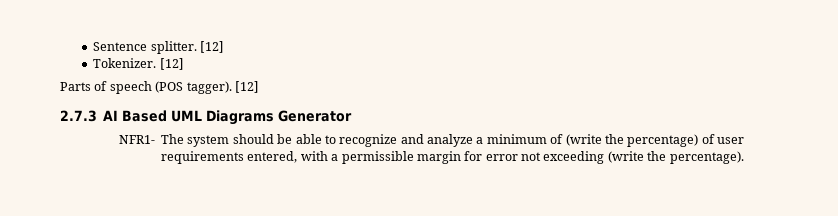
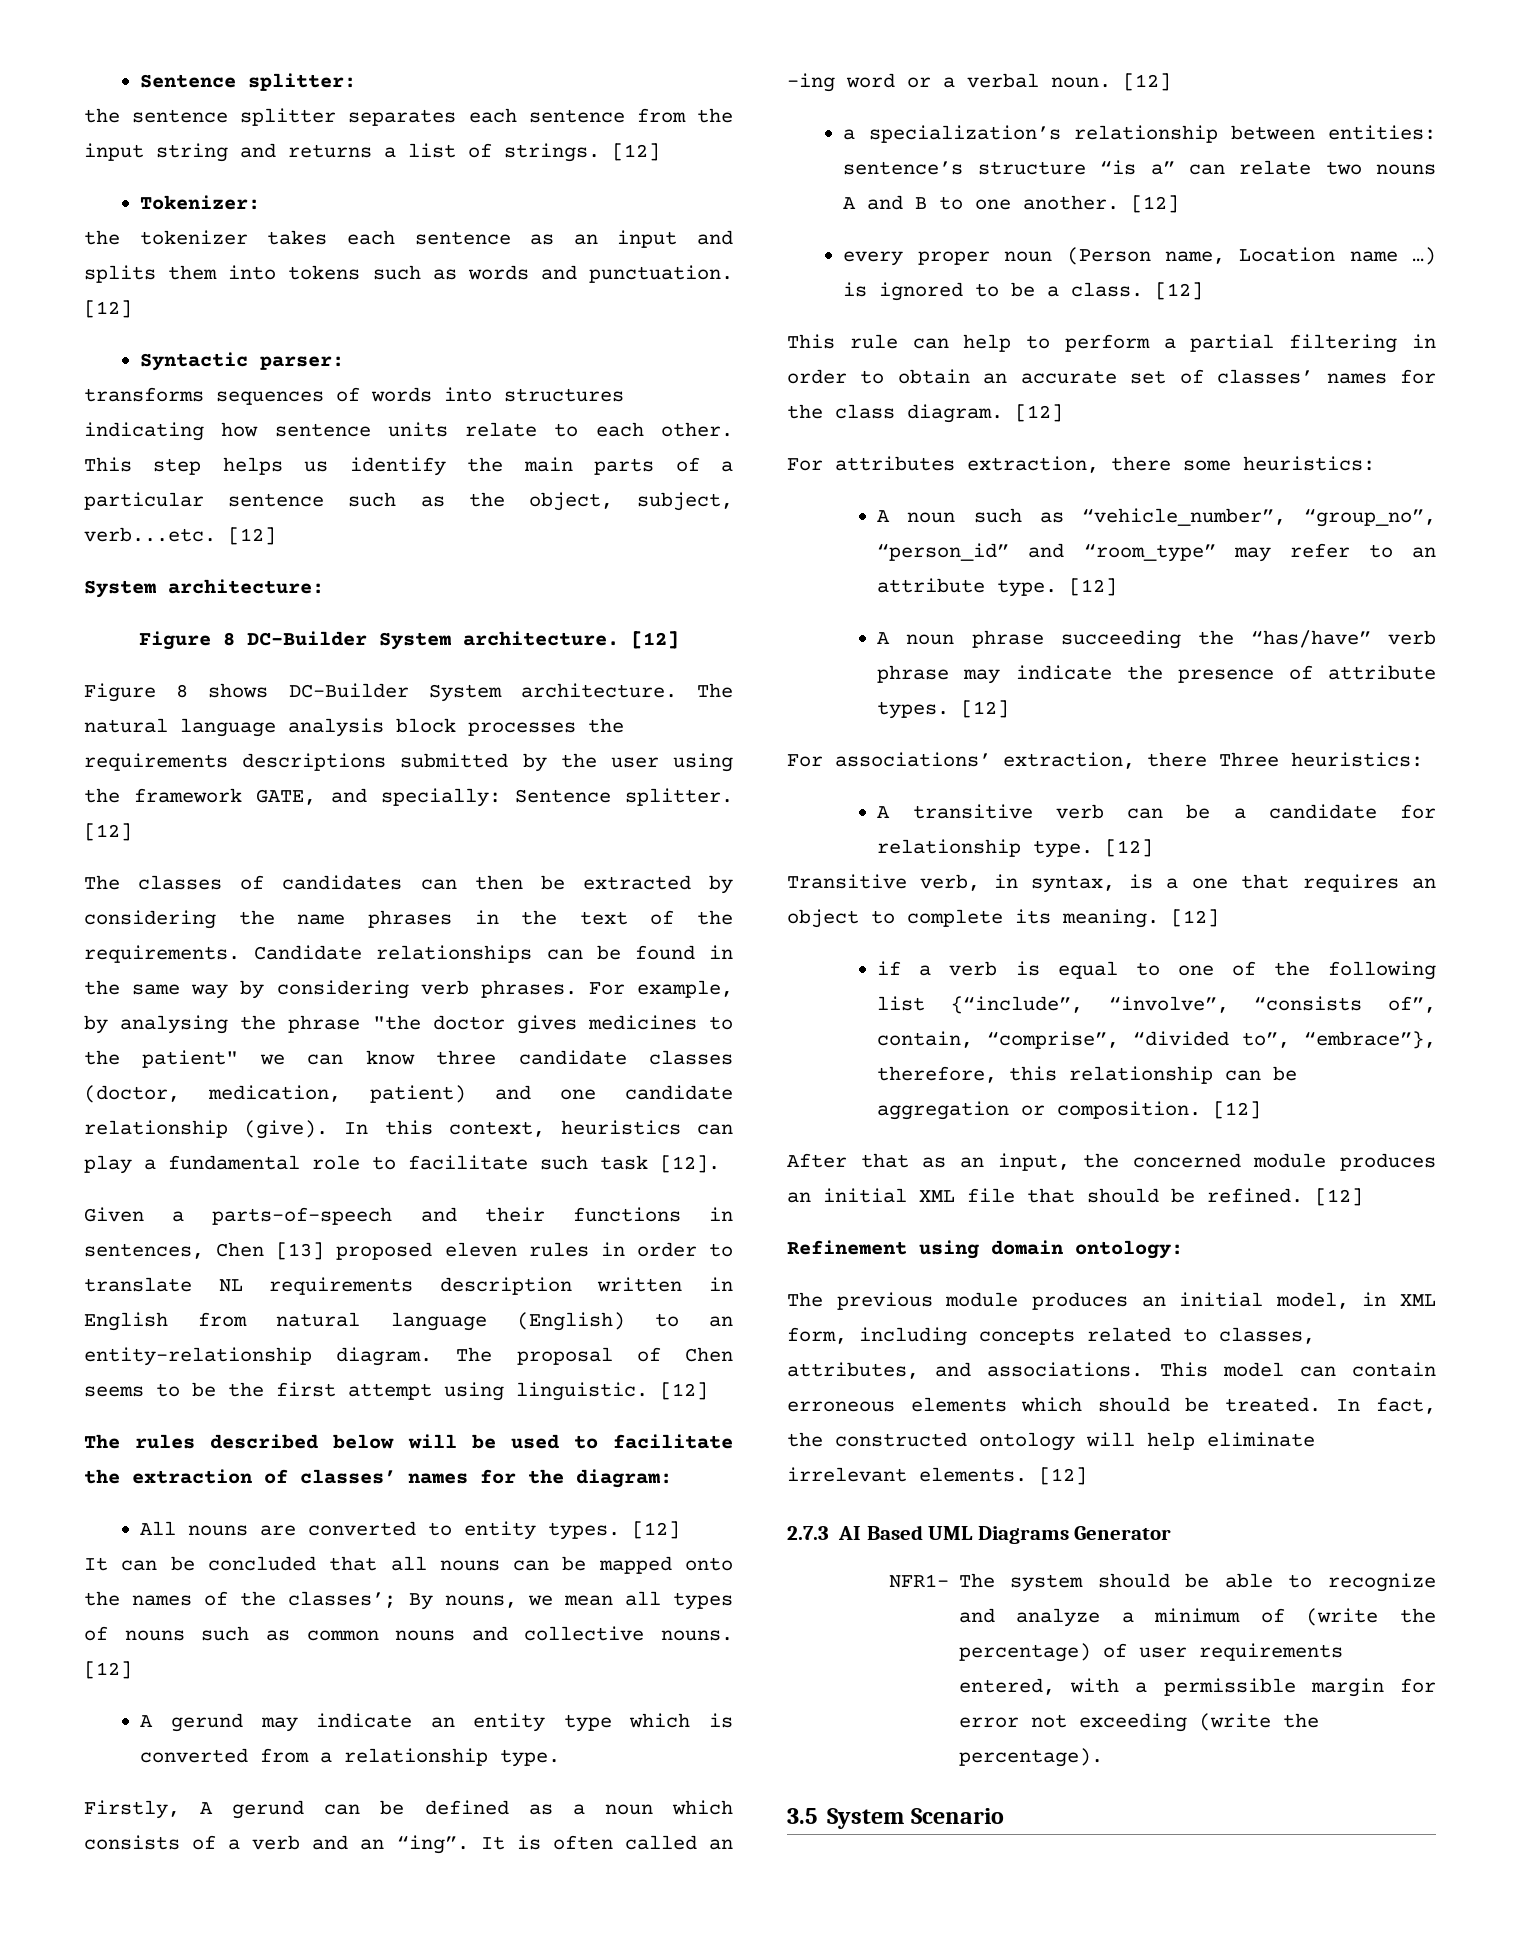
[93,41,225,54] [93,58,184,70] [60,81,232,94] Sentence splitter. [12] // Tokenizer. [12] // Parts of speech (POS tagger). -> [140,73,357,91] [84,108,733,126] [84,143,660,162] [140,195,261,210] [84,230,733,248] [84,265,733,283] [84,300,132,318] [140,352,345,371] [84,387,624,405] [84,422,733,441] [84,457,733,476] [84,492,733,511] [84,527,276,545] [84,579,324,598] [138,631,679,650] [84,683,733,702] [84,718,624,737] [84,753,733,772] [84,788,733,807] [84,823,132,841] [84,875,733,894] [84,910,733,929] [84,945,733,963] [84,980,733,999] [84,1015,733,1034] [84,1050,734,1068] [84,1085,733,1103] [84,1120,733,1139] [84,1155,720,1174] [84,1207,734,1225] [84,1242,733,1260] [84,1277,733,1295] [84,1312,733,1331] [84,1347,733,1366] [84,1382,708,1401] [84,1434,733,1449] [84,1469,672,1488] [140,1521,681,1540] [84,1556,733,1574] [84,1591,734,1610] [84,1626,733,1641] [84,1661,132,1679] [140,1713,733,1732] [140,1748,561,1767] [84,1800,733,1819] [84,1835,733,1854] [787,73,1171,92] [843,125,1436,143] [843,160,1436,175] [843,195,1180,213] [843,247,1436,266] [843,282,1204,301] [787,334,1436,353] [787,369,1436,384] [787,404,1063,423] [787,456,1375,473] [877,508,1436,527] [877,543,1436,562] [877,578,1118,597] [877,630,1436,649] [877,665,1436,684] [877,700,1010,719] [787,752,1423,769] [877,804,1436,819] [877,839,1154,858] [787,874,1436,893] [787,909,1219,928] [877,961,1436,980] [877,996,1436,1014] [877,1031,1436,1049] [877,1066,1298,1084] [877,1101,1262,1120] [787,1153,1436,1171] [787,1188,1363,1206] [787,1240,1183,1259] [787,1292,1436,1310] [787,1327,1315,1346] [787,1362,1436,1379] [787,1397,1436,1414] [787,1432,1315,1451] [787,1467,1027,1482] Sentence splitter: // the sentence splitter separates each sentence from the input string and returns a list of strings. [12] // Tokenizer: // the tokenizer takes each sentence as an input and splits them into tokens such as words and punctuation. [12] // Syntactic parser: // transforms sequences of words into structures indicating how sentence units relate to each other. This step helps us identify the main parts of a particular sentence such as the object, subject, verb...etc. [12] // System architecture: // Figure 8 DC-Builder System architecture. [12] // Figure 8 shows DC-Builder System architecture. The natural language analysis block processes the requirements descriptions submitted by the user using the framework GATE, and specially: Sentence splitter. [12] // The classes of candidates can then be extracted by considering the name phrases in the text of the requirements. Candidate relationships can be found in the same way by considering verb phrases. For example, by analysing the phrase "the doctor gives medicines to the patient" we can know three candidate classes (doctor, medication, patient) and one candidate relationship (give). In this context, heuristics can play a fundamental role to facilitate such task [12]. // Given a parts-of-speech and their functions in sentences, Chen [13] proposed eleven rules in order to translate NL requirements description written in English from natural language (English) to an entity-relationship diagram. The proposal of Chen seems to be the first attempt using linguistic. [12] // The rules described below will be used to facilitate the extraction of classes’ names for the diagram: // All nouns are converted to entity types. [12] // It can be concluded that all nouns can be mapped onto the names of the classes’; By nouns, we mean all types of nouns such as common nouns and collective nouns. [12] // A gerund may indicate an entity type which is converted from a relationship type. // Firstly, A gerund can be defined as a noun which consists of a verb and an “ing”. It is often called an -ing word or a verbal noun. [12] // a specialization’s relationship between entities: sentence’s structure “is a” can relate two nouns A and B to one another. [12] // every proper noun (Person name, Location name …) is ignored to be a class. [12] // This rule can help to perform a partial filtering in order to obtain an accurate set of classes’ names for the class diagram. [12] // For attributes extraction, there some heuristics: // A noun such as “vehicle_number”, “group_no”, “person_id” and “room_type” may refer to an attribute type. [12] // A noun phrase succeeding the “has/have” verb phrase may indicate the presence of attribute types. [12] // For associations’ extraction, there Three heuristics: // A transitive verb can be a candidate for relationship type. [12] // Transitive verb, in syntax, is a one that requires an object to complete its meaning. [12] // if a verb is equal to one of the following list {“include”, “involve”, “consists of”, contain, “comprise”, “divided to”, “embrace”}, therefore, this relationship can be aggregation or composition. [12] // After that as an input, the concerned module produces an initial XML file that should be refined. [12] // Refinement using domain ontology: // The previous module produces an initial model, in XML form, including concepts related to classes, attributes, and associations. This model can contain erroneous elements which should be treated. In fact, the constructed ontology will help eliminate irrelevant elements.
(744, 157) none -> [787,1808,1004,1829] // 3.5 System Scenario

